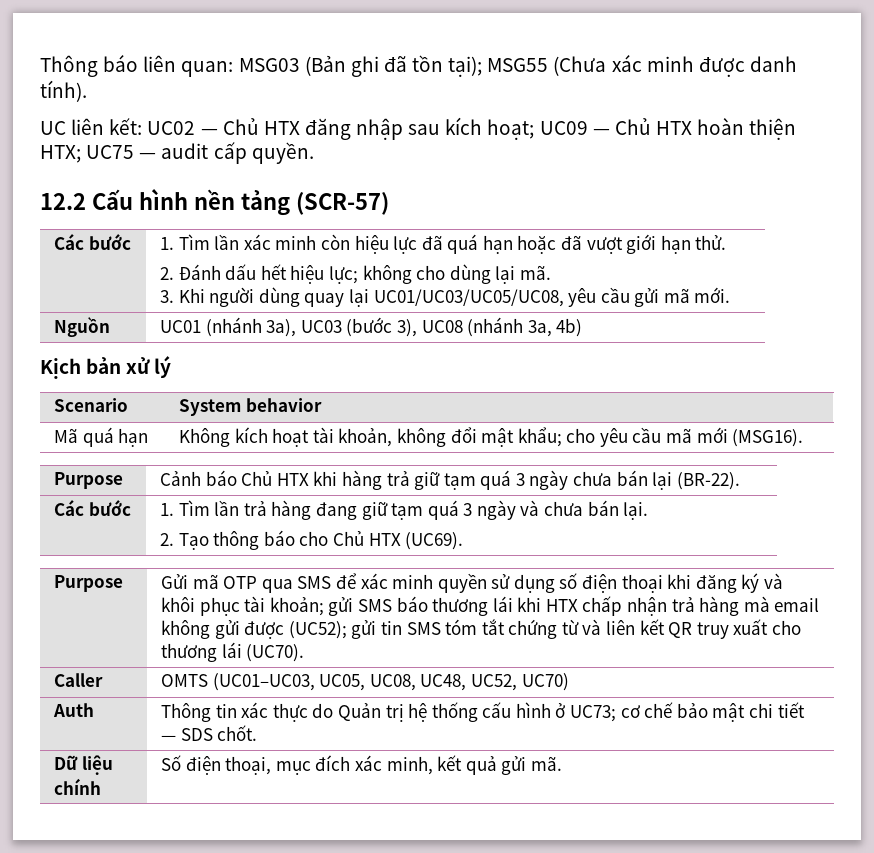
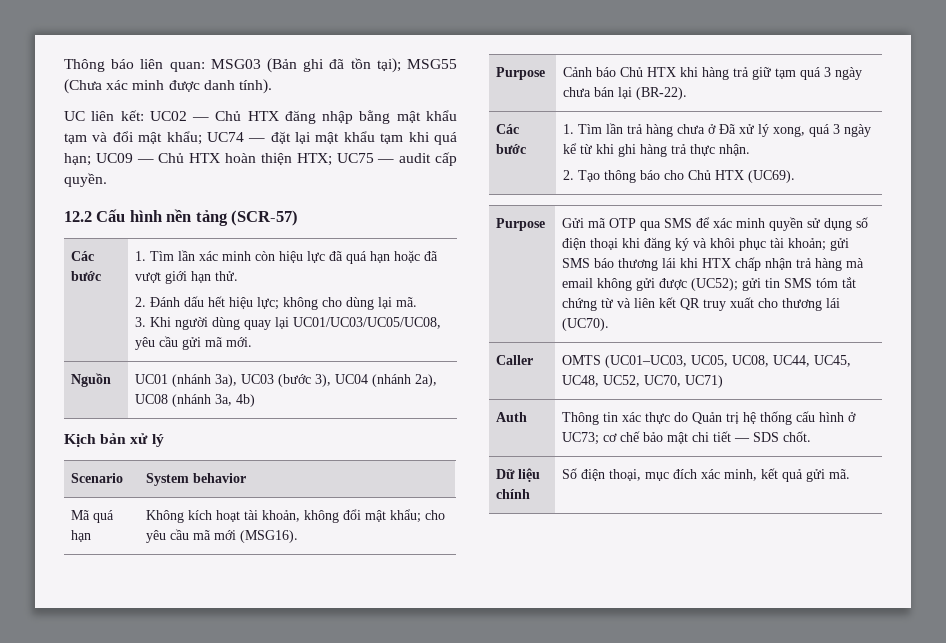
[408,117,535,140] sau kích hoạt; -> [359,110,457,124] [64,131,457,145] [64,153,91,166] bằng mật khẩu tạm và đổi mật khẩu; UC74 — đặt lại mật khẩu tạm khi quá hạn;
(417, 328) none -> [334,374,437,387] UC04 (nhánh 2a),
[315,500,649,520] đang giữ tạm quá 3 ngày và chưa bán lại. -> [676,124,871,137] [562,143,750,157] chưa ở Đã xử lý xong, quá 3 ngày kể từ khi ghi hàng trả thực nhận.
[420,673,569,691] UC48, UC52, UC70) -> [772,355,851,367] [561,375,723,388] UC44, UC45, UC48, UC52, UC70, UC71)

